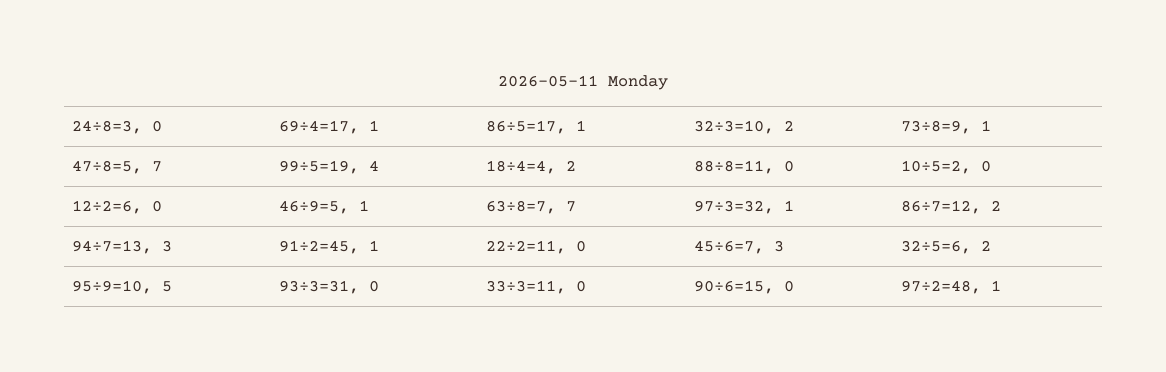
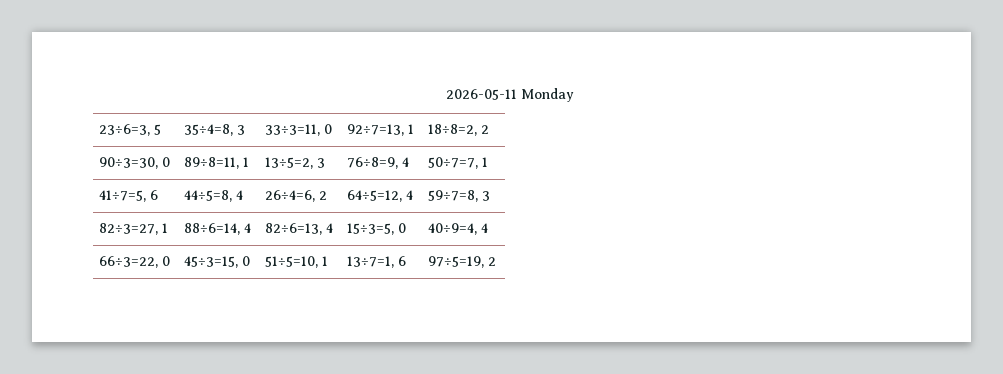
[72,120,163,134] [279,120,380,134] [486,120,587,134] [694,120,795,134] [901,120,992,134] [72,160,163,174] [279,160,380,174] [486,160,577,174] [694,160,795,174] [901,160,992,174] [72,200,163,214] [279,200,370,214] [486,200,577,214] [694,200,795,214] [901,200,1002,214] [72,240,173,254] [279,240,380,254] [486,240,587,254] [694,240,785,254] [901,240,992,254] [72,280,153,294] 24÷8=3, 0 | 69÷4=17, 1 | 86÷5=17, 1 | 32÷3=10, 2 | 73÷8=9, 1 // 47÷8=5, 7 | 99÷5=19, 4 | 18÷4=4, 2 | 88÷8=11, 0 | 10÷5=2, 0 // 12÷2=6, 0 | 46÷9=5, 1 | 63÷8=7, 7 | 97÷3=32, 1 | 86÷7=12, 2 // 94÷7=13, 3 | 91÷2=45, 1 | 22÷2=11, 0 | 45÷6=7, 3 | 32÷5=6, 2 // 95÷9=10, -> [99,124,151,136] 23÷6=3,
[279,280,380,294] 93÷3=31, 0 -> [184,124,246,136] 35÷4=8, 3
[694,280,795,294] [901,280,1002,294] 90÷6=15, 0 | 97÷2=48, 1 -> [347,124,415,136] [428,124,490,136] [99,157,171,169] [184,157,250,169] [265,157,326,169] [347,157,410,169] [428,157,489,169] [99,190,159,202] [184,190,244,202] [265,190,328,202] [347,190,414,202] [428,190,491,202] [99,223,169,235] [184,223,252,235] [265,223,334,235] [347,223,407,235] [428,223,489,235] [99,256,171,268] [184,256,251,268] [265,256,329,268] [347,256,407,268] [428,256,497,268] 92÷7=13, 1 | 18÷8=2, 2 // 90÷3=30, 0 | 89÷8=11, 1 | 13÷5=2, 3 | 76÷8=9, 4 | 50÷7=7, 1 // 41÷7=5, 6 | 44÷5=8, 4 | 26÷4=6, 2 | 64÷5=12, 4 | 59÷7=8, 3 // 82÷3=27, 1 | 88÷6=14, 4 | 82÷6=13, 4 | 15÷3=5, 0 | 40÷9=4, 4 // 66÷3=22, 0 | 45÷3=15, 0 | 51÷5=10, 1 | 13÷7=1, 6 | 97÷5=19, 2

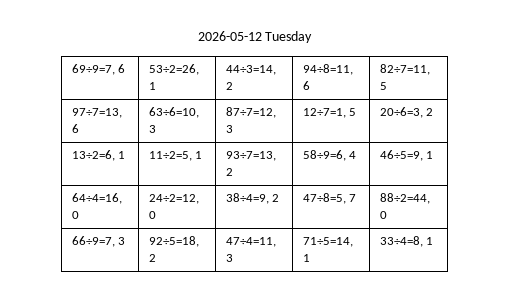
[446,88,574,102] [99,124,162,136] [184,124,246,136] [265,124,333,136] [347,124,415,136] [428,124,490,136] [99,157,171,169] [184,157,250,169] [265,157,326,169] [347,157,410,169] [428,157,489,169] [99,190,159,202] [184,190,244,202] [265,190,328,202] [347,190,414,202] [428,190,491,202] [99,223,169,235] [184,223,252,235] [265,223,334,235] [347,223,407,235] [428,223,489,235] [99,256,171,268] [184,256,251,268] [265,256,329,268] [347,256,407,268] [428,256,497,268] 2026-05-11 Monday // 23÷6=3, 5 | 35÷4=8, 3 | 33÷3=11, 0 | 92÷7=13, 1 | 18÷8=2, 2 // 90÷3=30, 0 | 89÷8=11, 1 | 13÷5=2, 3 | 76÷8=9, 4 | 50÷7=7, 1 // 41÷7=5, 6 | 44÷5=8, 4 | 26÷4=6, 2 | 64÷5=12, 4 | 59÷7=8, 3 // 82÷3=27, 1 | 88÷6=14, 4 | 82÷6=13, 4 | 15÷3=5, 0 | 40÷9=4, 4 // 66÷3=22, 0 | 45÷3=15, 0 | 51÷5=10, 1 | 13÷7=1, 6 | 97÷5=19, 2 -> [197,31,313,43] [71,64,126,75] [148,64,199,75] [148,82,156,90] [225,65,276,75] [225,82,233,90] [302,64,353,75] [302,81,310,90] [379,64,430,75] [379,82,387,90] [71,108,122,118] [71,124,79,133] [148,107,199,118] [148,125,156,133] [225,107,276,118] [225,125,233,133] [302,108,357,118] [379,107,434,118] [71,150,126,161] [148,151,203,161] [225,151,276,161] [225,168,233,176] [302,150,357,161] [379,150,434,161] [71,193,122,204] [71,211,79,219] [148,194,199,204] [148,211,156,219] [225,193,280,204] [302,193,357,204] [379,193,430,204] [379,211,387,219] [71,236,126,247] [148,236,199,247] [148,254,156,262] [225,237,276,247] [225,254,233,262] [302,237,353,247] [302,254,310,262] [379,236,434,247] 2026-05-12 Tuesday // 69÷9=7, 6 | 53÷2=26, 1 | 44÷3=14, 2 | 94÷8=11, 6 | 82÷7=11, 5 // 97÷7=13, 6 | 63÷6=10, 3 | 87÷7=12, 3 | 12÷7=1, 5 | 20÷6=3, 2 // 13÷2=6, 1 | 11÷2=5, 1 | 93÷7=13, 2 | 58÷9=6, 4 | 46÷5=9, 1 // 64÷4=16, 0 | 24÷2=12, 0 | 38÷4=9, 2 | 47÷8=5, 7 | 88÷2=44, 0 // 66÷9=7, 3 | 92÷5=18, 2 | 47÷4=11, 3 | 71÷5=14, 1 | 33÷4=8, 1

